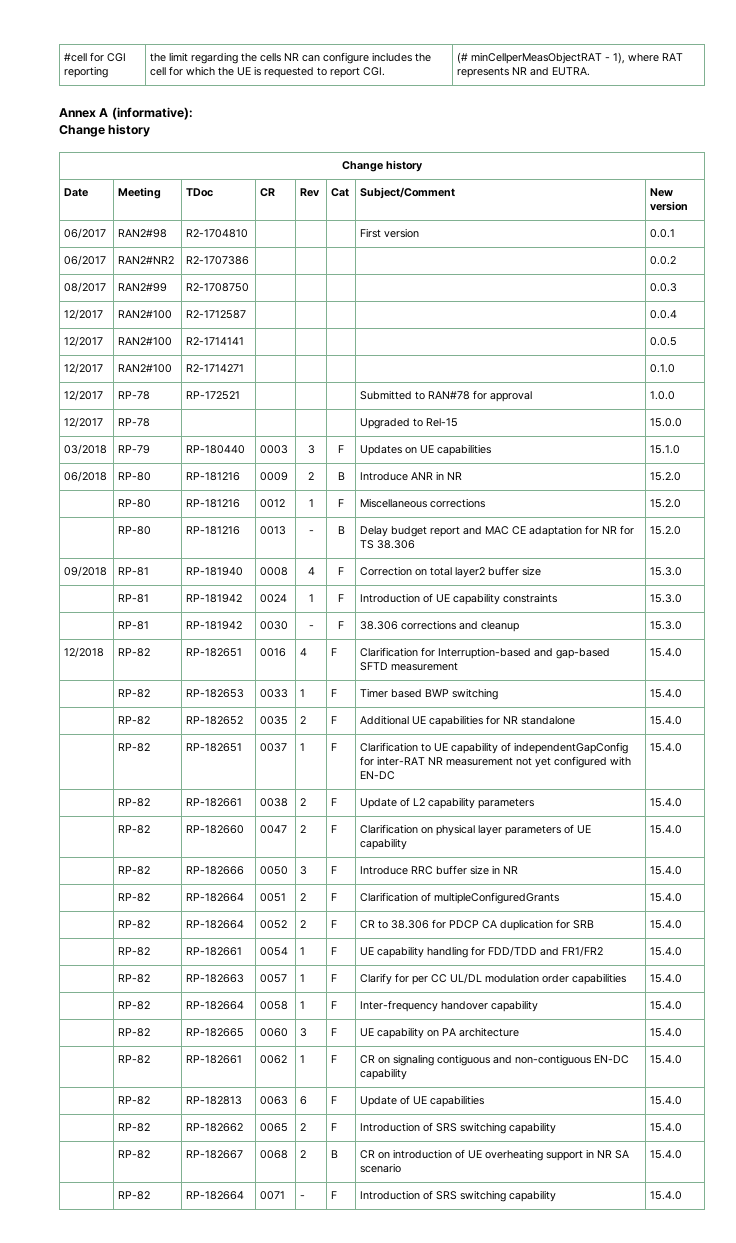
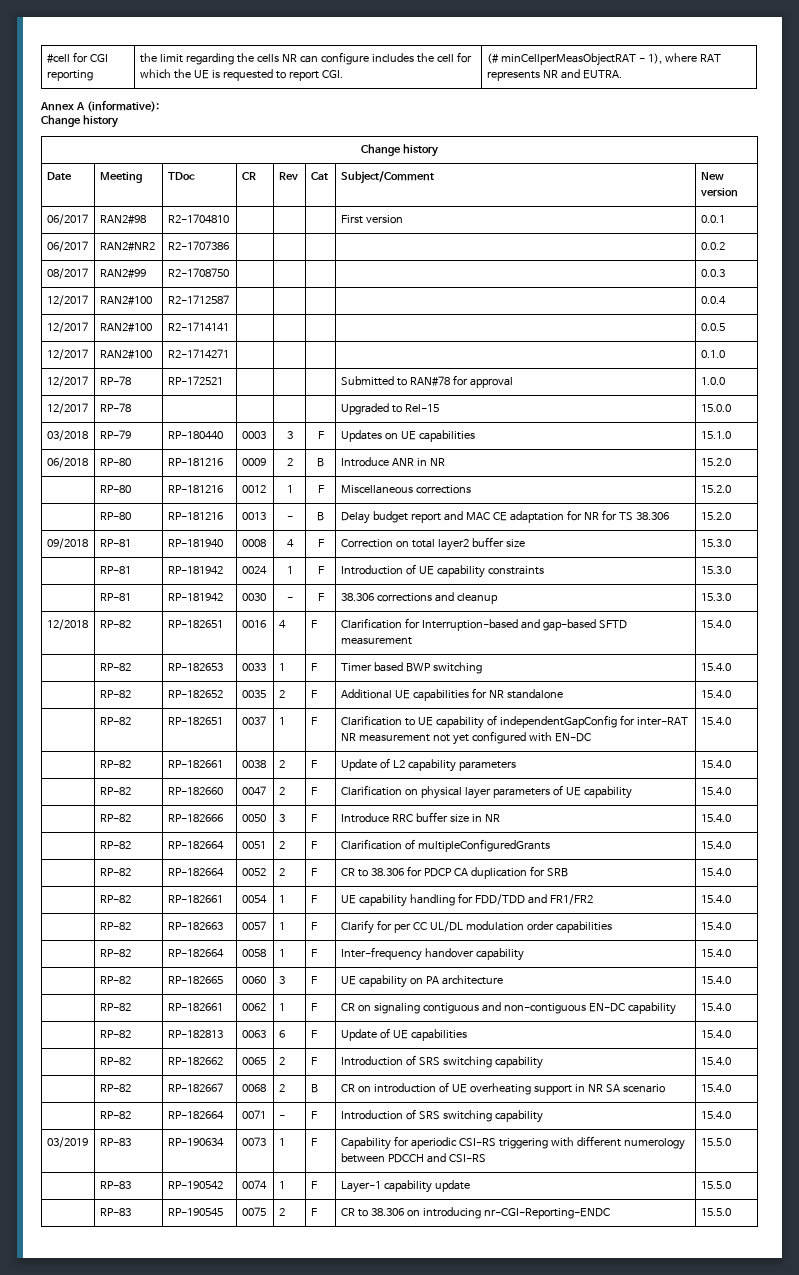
(683, 1195) none -> [46,1137,88,1148] [99,1138,131,1146] [167,1138,224,1146] [241,1137,266,1146] [278,1138,285,1146] [310,1138,317,1146] [340,1136,685,1150] [340,1153,486,1163] [700,1138,731,1146] [99,1181,131,1189] [167,1181,223,1189] [241,1180,267,1189] [278,1181,285,1189] [310,1181,317,1189] [340,1180,470,1193] [700,1181,731,1189] [99,1208,131,1216] [167,1208,223,1216] [241,1207,266,1216] [278,1208,285,1216] [310,1208,317,1216] [340,1207,610,1219] [700,1208,731,1216] // 03/2019 | RP-83 | RP-190634 | 0073 | 1 | F | Capability for aperiodic CSI-RS triggering with different numerology between PDCCH and CSI-RS | 15.5.0 // | RP-83 | RP-190542 | 0074 | 1 | F | Layer-1 capability update | 15.5.0 // | RP-83 | RP-190545 | 0075 | 2 | F | CR to 38.306 on introducing nr-CGI-Reporting-ENDC | 15.5.0

